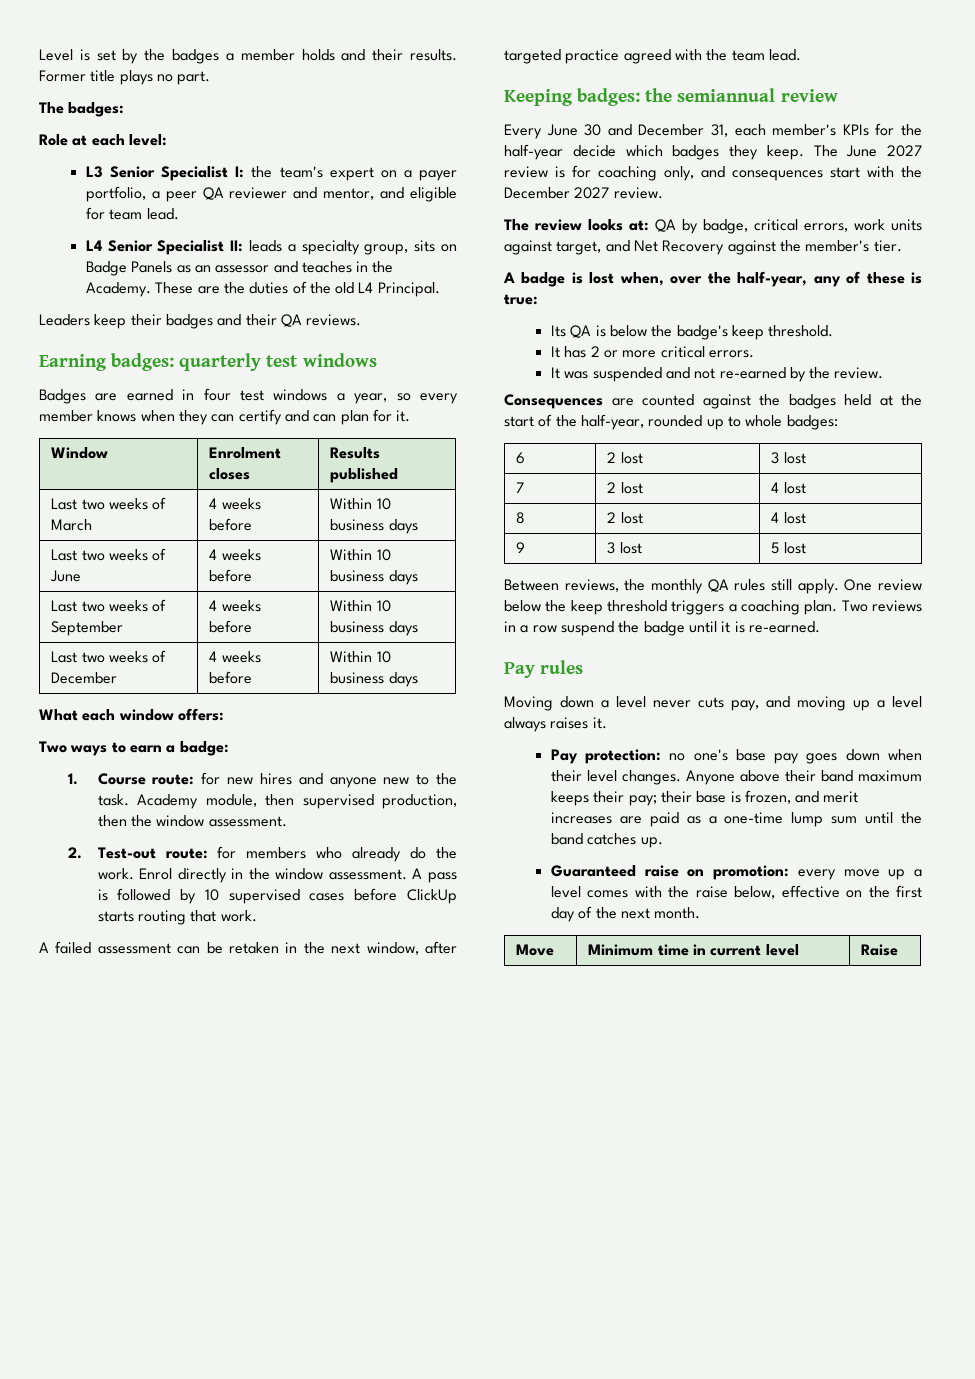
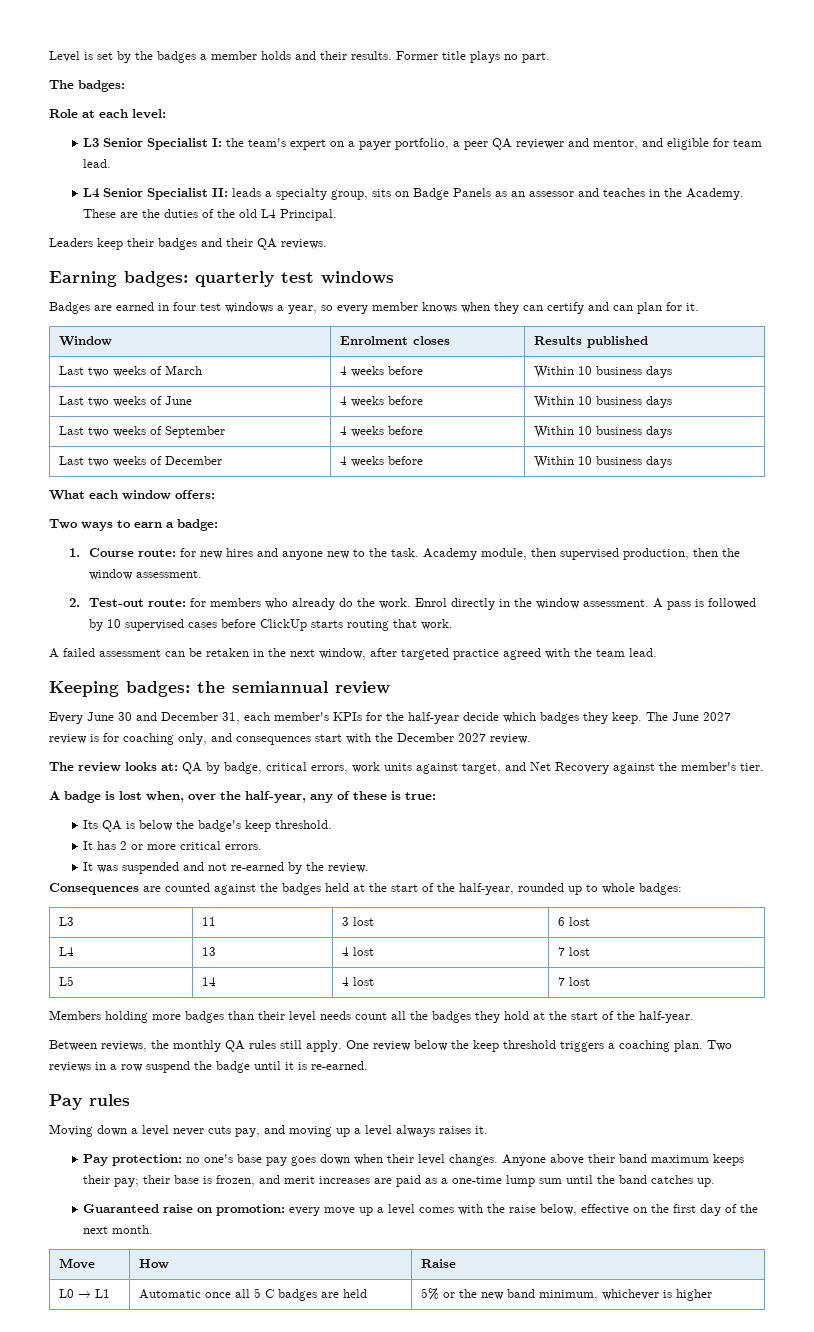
[516,452,526,464] [607,452,643,464] [771,452,806,464] [516,482,525,493] [607,482,643,494] [771,482,806,494] [516,512,526,524] [607,512,643,524] [771,512,806,524] [516,542,526,553] 6 | 2 lost | 3 lost // 7 | 2 lost | 4 lost // 8 | 2 lost | 4 lost // 9 -> [58,917,74,926] [201,917,216,926] L3 | 11
[771,542,806,554] 5 lost -> [557,917,590,926] [58,947,74,956] [201,947,216,956] [341,947,374,956] [557,947,590,956] [58,976,74,986] [201,977,216,986] [341,977,374,986] [557,977,590,986] [49,1010,694,1023] 6 lost // L4 | 13 | 4 lost | 7 lost // L5 | 14 | 4 lost | 7 lost // Members holding more badges than their level needs count all the badges they hold at the start of the half-year.
[588,944,799,956] [861,944,899,956] Minimum time in current level | Raise -> [138,1259,169,1269] [420,1259,456,1268] [58,1289,110,1298] [138,1288,367,1301] [420,1288,712,1301] How | Raise // L0 → L1 | Automatic once all 5 C badges are held | 5% or the new band minimum, whichever is higher

